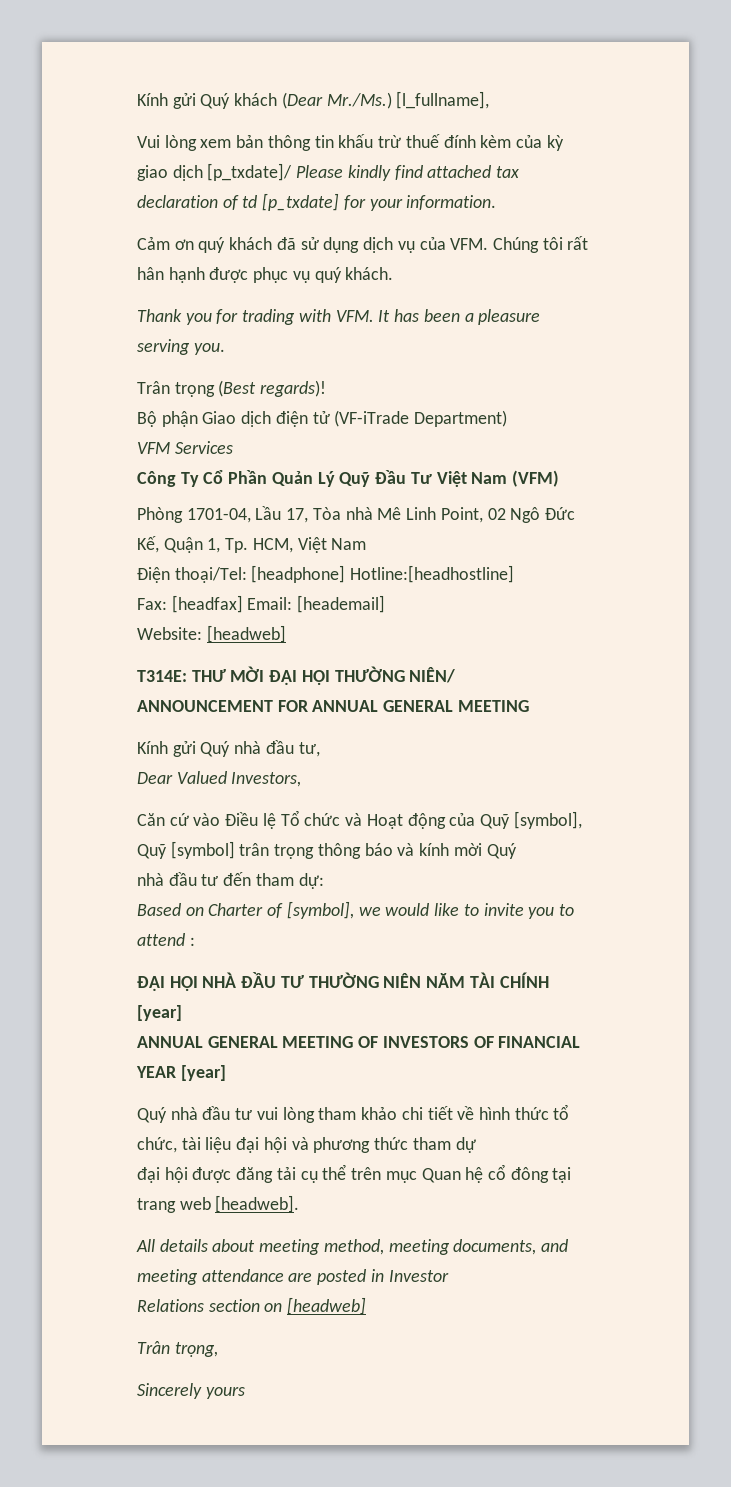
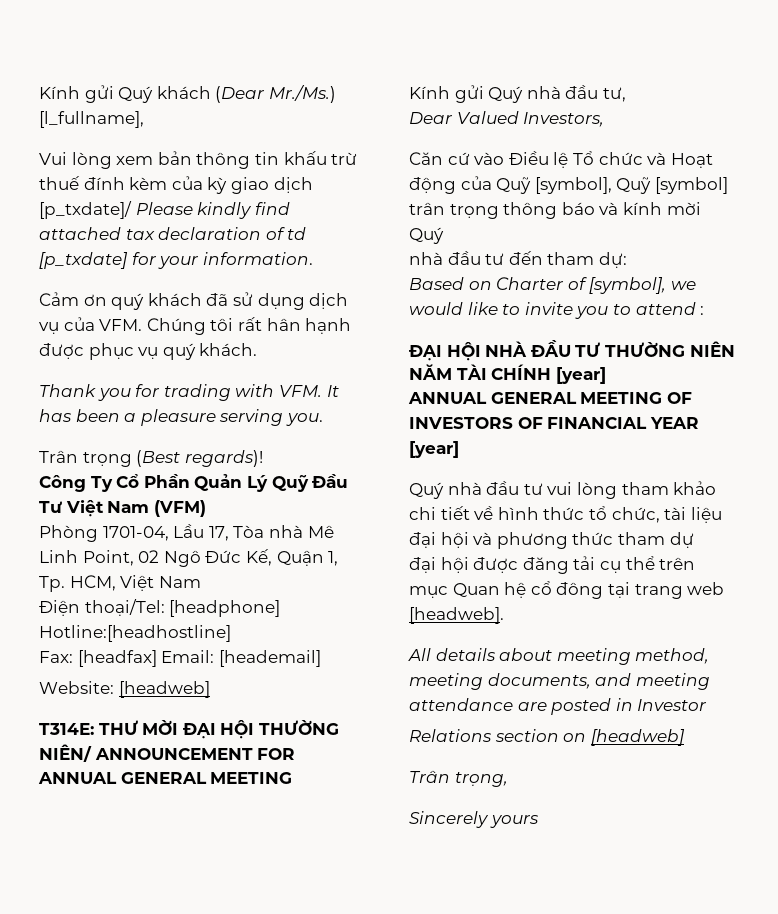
[137,410,508,427] [137,441,233,454] // Bộ phận Giao dịch điện tử (VF-iTrade Department) // VFM Services -> (263, 458) none

